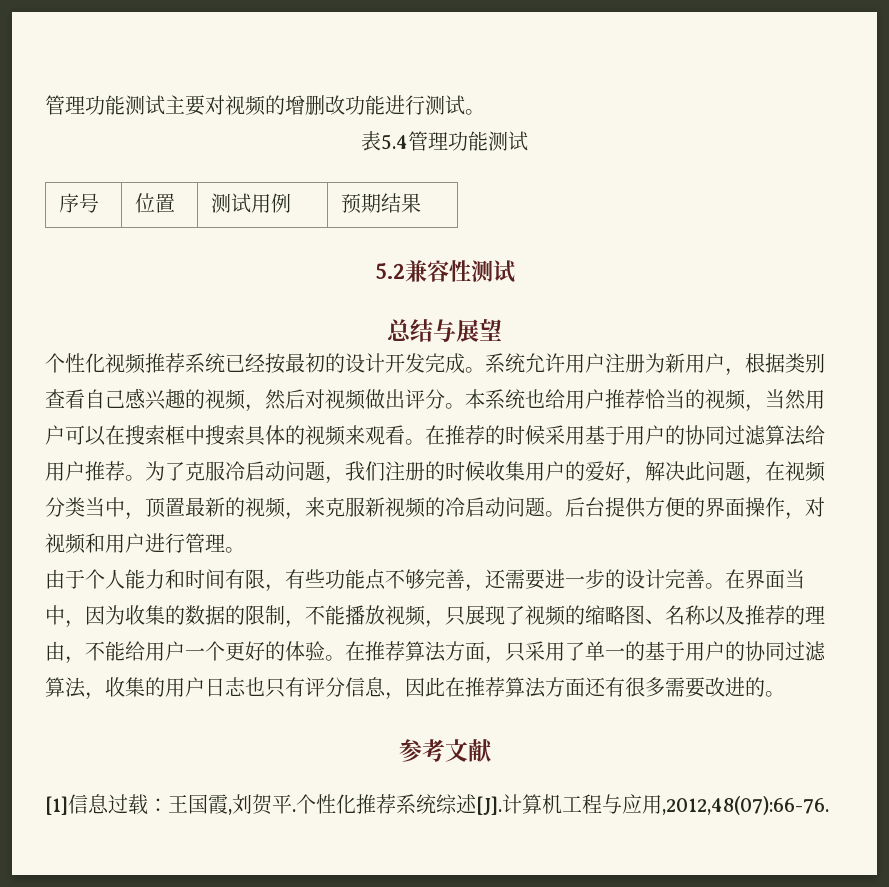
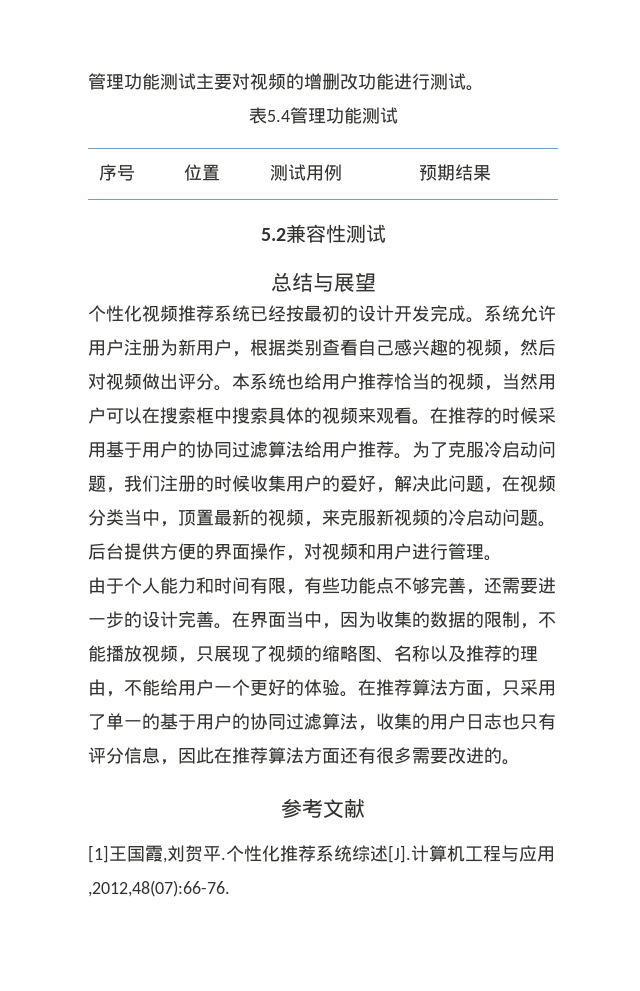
[68,794,168,815] 信息过载： -> (109, 854) none

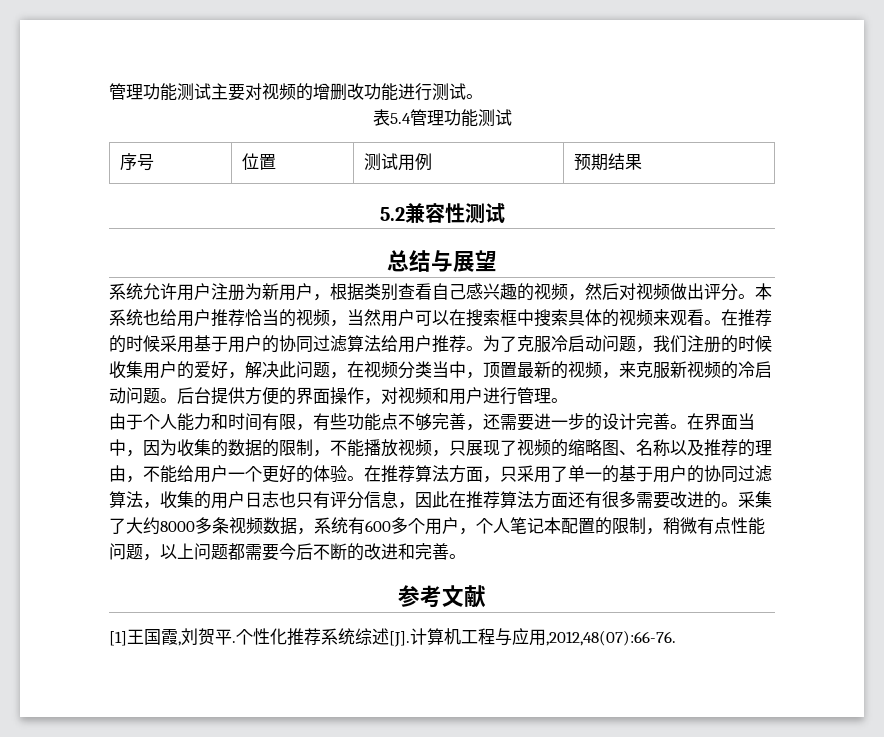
[88,305,484,323] 个性化视频推荐系统已经按最初的设计开发完成。 -> (497, 261) none
(520, 762) none -> [738,491,772,508] [109,517,765,535] [109,543,466,561] 采集了大约8000多条视频数据，系统有600多个用户，个人笔记本配置的限制，稍微有点性能问题，以上问题都需要今后不断的改进和完善。

